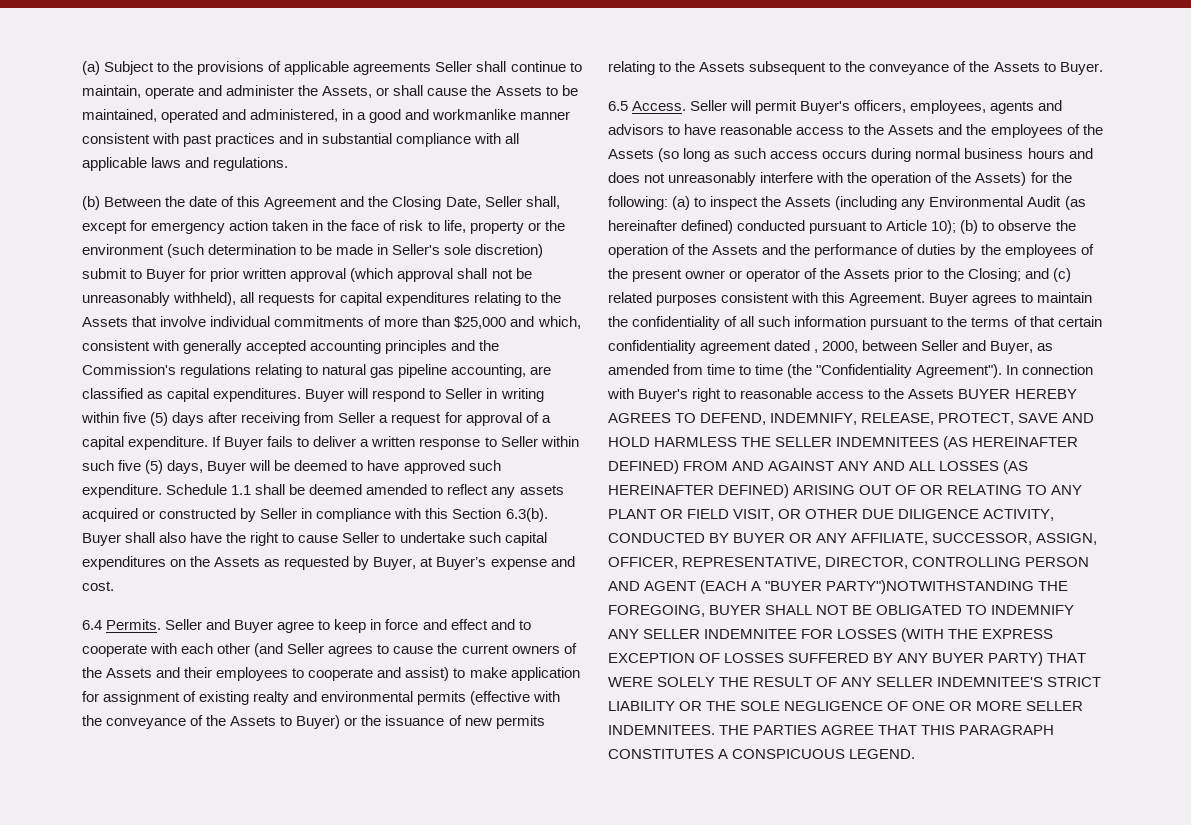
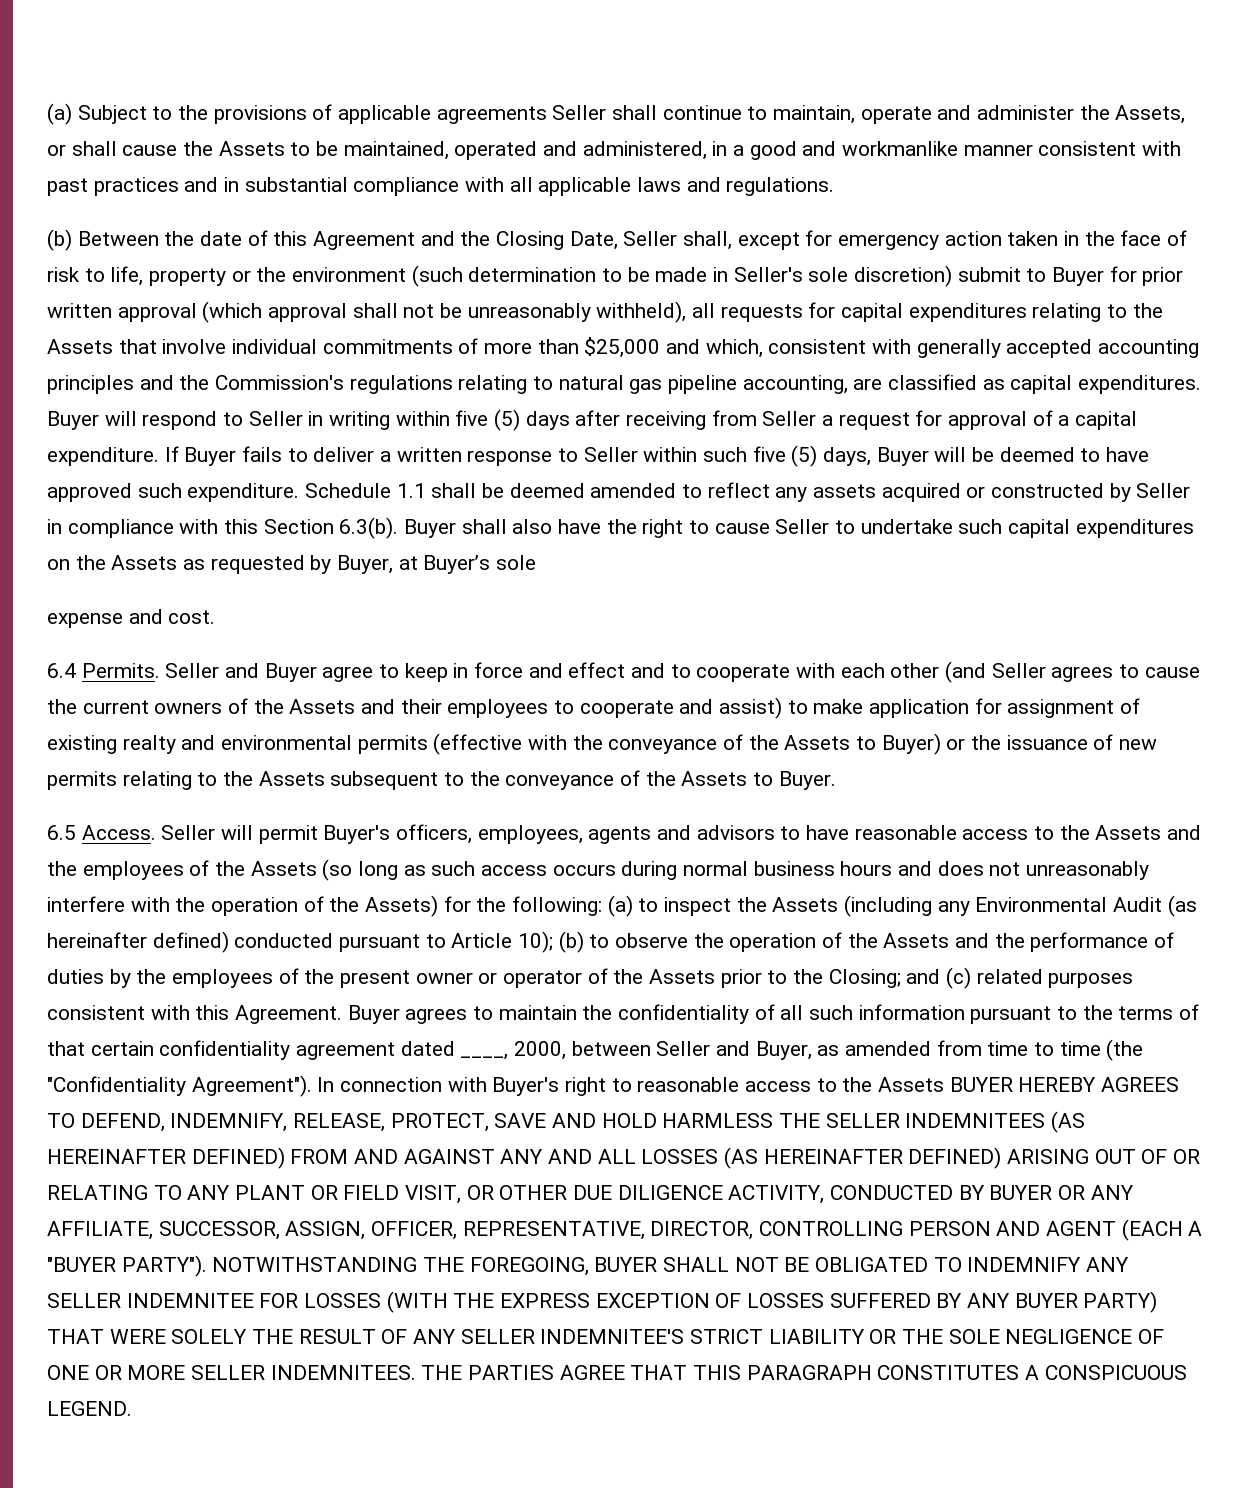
(487, 563) none -> [496,555,537,570] sole //
[814,349,819,353] , -> [460,1054,509,1060] ____,
[826,580,1035,594] PARTY")NOTWITHSTANDING -> [121,1255,418,1277] PARTY"). NOTWITHSTANDING

